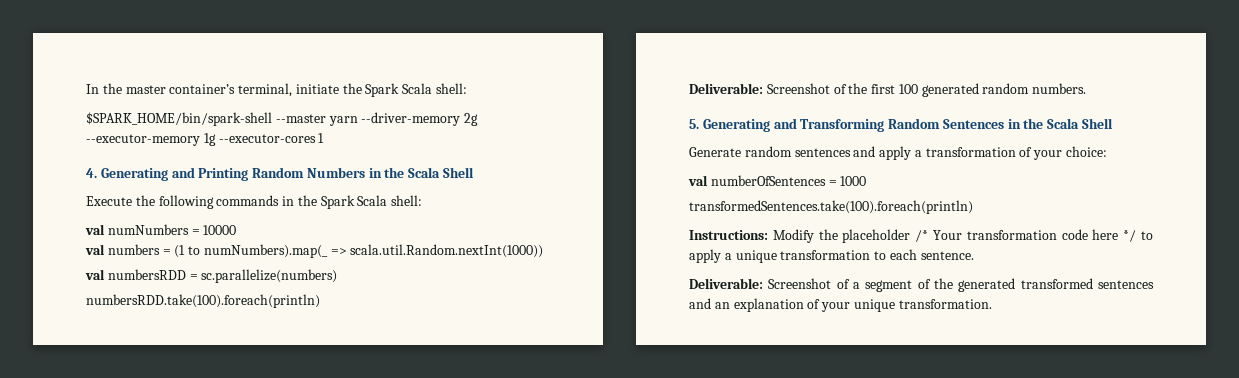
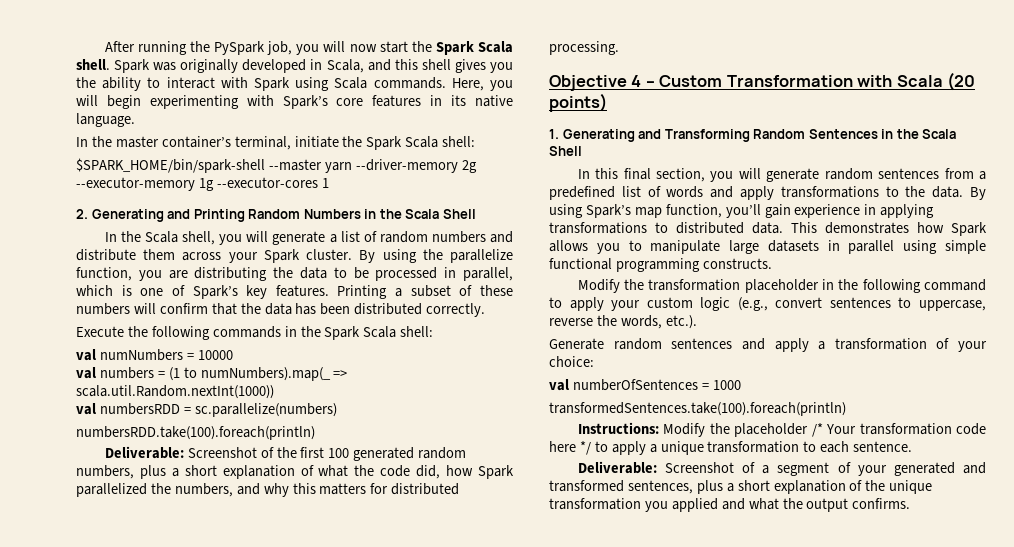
(86, 89) none -> [104,41,513,55] [76,59,513,73] [76,77,513,91] [76,95,514,109] [76,113,135,127] After running the PySpark job, you will now start the Spark Scala shell. Spark was originally developed in Scala, and this shell gives you the ability to interact with Spark using Scala commands. Here, you will begin experimenting with Spark’s core features in its native language. //
[86,168,97,178] 4. -> [76,209,88,219] 2.
(475, 172) none -> [104,231,513,245] [76,249,513,263] [76,267,513,281] [76,285,513,299] [76,303,486,317] // In the Scala shell, you will generate a list of random numbers and distribute them across your Spark cluster. By using the parallelize function, you are distributing the data to be processed in parallel, which is one of Spark’s key features. Printing a subset of these numbers will confirm that the data has been distributed correctly.
[1032,83,1087,94] [689,119,699,129] numbers. // 5. -> [76,465,515,479] [76,483,460,497] [549,41,619,55] [549,72,976,91] [549,93,607,112] [549,129,559,139] numbers, plus a short explanation of what the code did, how Spark parallelized the numbers, and why this matters for distributed processing. // Objective 4 – Custom Transformation with Scala (20 points) // 1.
(1114, 123) none -> [577,168,986,182] [549,186,986,200] [549,204,935,218] [549,222,987,236] [549,240,986,254] [549,258,772,272] [577,279,987,293] [549,297,986,311] [549,315,697,329] // In this final section, you will generate random sentences from a predefined list of words and apply transformations to the data. By using Spark’s map function, you’ll gain experience in applying transformations to distributed data. This demonstrates how Spark allows you to manipulate large datasets in parallel using simple functional programming constructs. // Modify the transformation placeholder in the following command to apply your custom logic (e.g., convert sentences to uppercase, reverse the words, etc.).
[934,278,1154,292] [689,298,992,312] the generated transformed sentences and an explanation of your unique transformation. -> [857,462,986,476] [549,480,933,494] [549,498,911,512] your generated and transformed sentences, plus a short explanation of the unique transformation you applied and what the output confirms.

